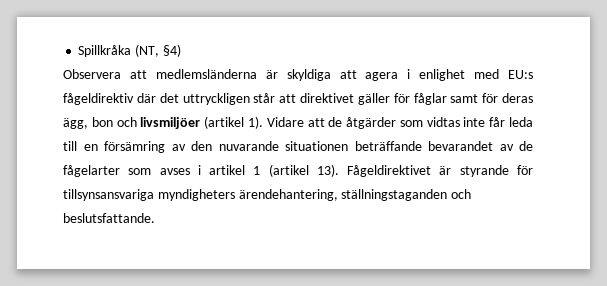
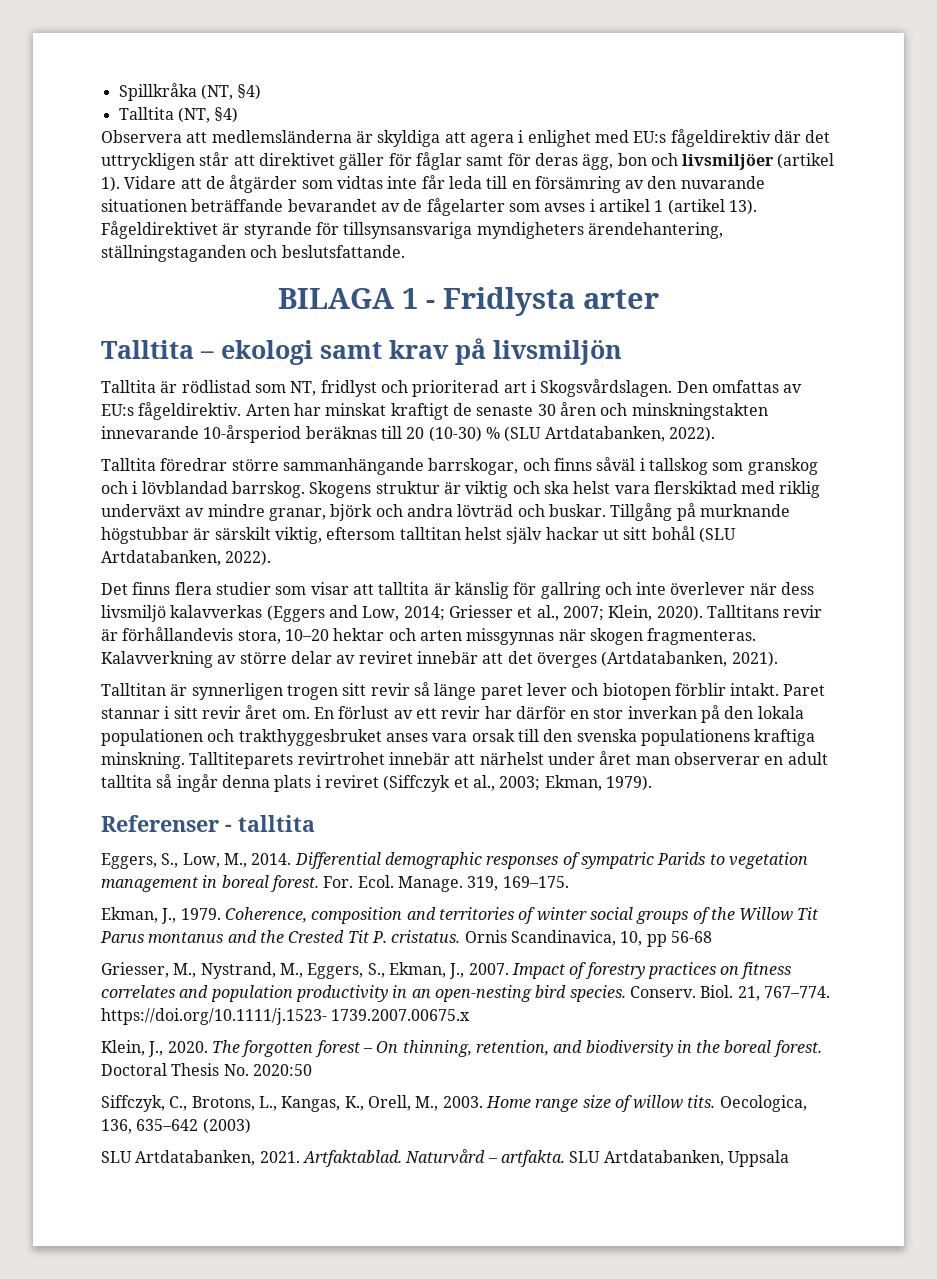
(181, 50) none -> [118,107,239,123] // Talltita (NT, §4)
(155, 218) none -> [278,287,659,316] [101,338,622,365] [101,379,803,397] [101,402,768,420] [101,425,715,443] [101,457,818,475] [101,481,821,498] [101,503,790,521] [101,526,736,544] [101,550,272,566] [101,582,815,599] [101,605,823,622] [101,627,757,645] [101,651,778,668] [101,682,826,700] [101,705,804,723] [101,729,816,746] [101,751,828,769] [101,774,652,792] [101,815,315,832] [101,852,808,869] [101,875,569,892] [101,907,819,924] [100,930,712,947] [101,962,792,979] [101,985,830,1002] [101,1008,471,1025] [101,1040,822,1057] [101,1063,312,1076] [101,1095,807,1112] [101,1118,251,1134] [101,1149,789,1167] // BILAGA 1 - Fridlysta arter // Talltita – ekologi samt krav på livsmiljön // Talltita är rödlistad som NT, fridlyst och prioriterad art i Skogsvårdslagen. Den omfattas av EU:s fågeldirektiv. Arten har minskat kraftigt de senaste 30 åren och minskningstakten innevarande 10-årsperiod beräknas till 20 (10-30) % (SLU Artdatabanken, 2022). // Talltita föredrar större sammanhängande barrskogar, och finns såväl i tallskog som granskog och i lövblandad barrskog. Skogens struktur är viktig och ska helst vara flerskiktad med riklig underväxt av mindre granar, björk och andra lövträd och buskar. Tillgång på murknande högstubbar är särskilt viktig, eftersom talltitan helst själv hackar ut sitt bohål (SLU Artdatabanken, 2022). // Det finns flera studier som visar att talltita är känslig för gallring och inte överlever när dess livsmiljö kalavverkas (Eggers and Low, 2014; Griesser et al., 2007; Klein, 2020). Talltitans revir är förhållandevis stora, 10–20 hektar och arten missgynnas när skogen fragmenteras. Kalavverkning av större delar av reviret innebär att det överges (Artdatabanken, 2021). // Talltitan är synnerligen trogen sitt revir så länge paret lever och biotopen förblir intakt. Paret stannar i sitt revir året om. En förlust av ett revir har därför en stor inverkan på den lokala populationen och trakthyggesbruket anses vara orsak till den svenska populationens kraftiga minskning. Talltiteparets revirtrohet innebär att närhelst under året man observerar en adult talltita så ingår denna plats i reviret (Siffczyk et al., 2003; Ekman, 1979). // Referenser - talltita // Eggers, S., Low, M., 2014. Differential demographic responses of sympatric Parids to vegetation management in boreal forest. For. Ecol. Manage. 319, 169–175. // Ekman, J., 1979. Coherence, composition and territories of winter social groups of the Willow Tit Parus montanus and the Crested Tit P. cristatus. Ornis Scandinavica, 10, pp 56-68 // Griesser, M., Nystrand, M., Eggers, S., Ekman, J., 2007. Impact of forestry practices on fitness correlates and population productivity in an open-nesting bird species. Conserv. Biol. 21, 767–774. https://doi.org/10.1111/j.1523- 1739.2007.00675.x // Klein, J., 2020. The forgotten forest – On thinning, retention, and biodiversity in the boreal forest. Doctoral Thesis No. 2020:50 // Siffczyk, C., Brotons, L., Kangas, K., Orell, M., 2003. Home range size of willow tits. Oecologica, 136, 635–642 (2003) // SLU Artdatabanken, 2021. Artfaktablad. Naturvård – artfakta. SLU Artdatabanken, Uppsala

